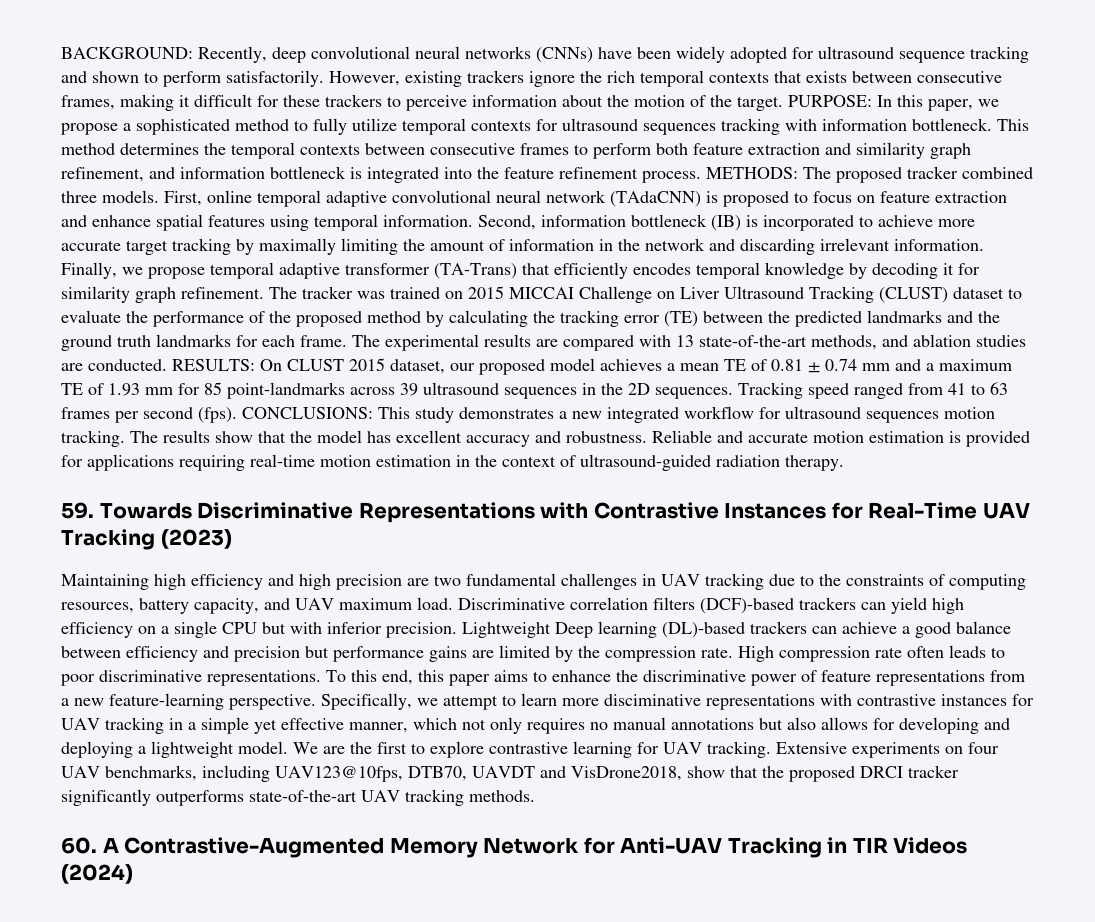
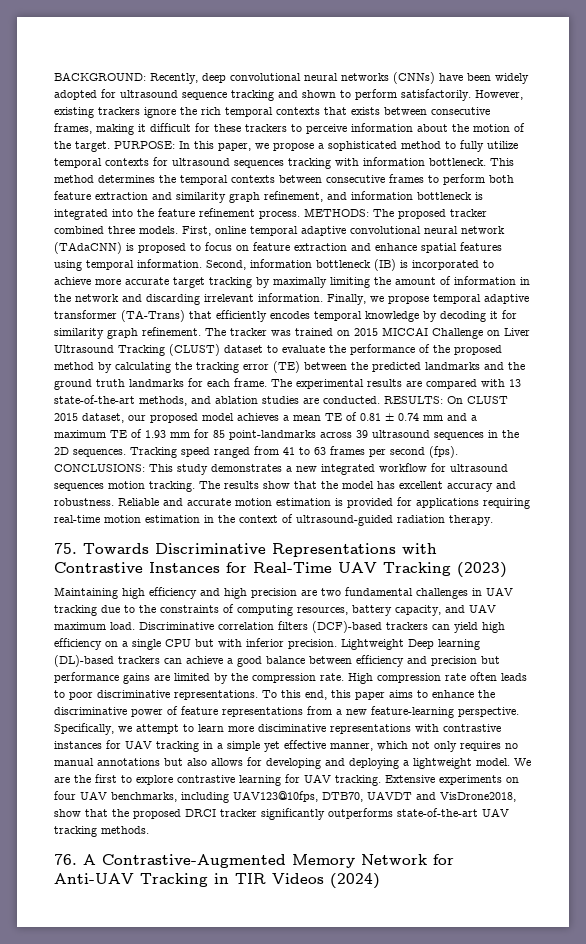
[61,502,94,519] 59. -> [54,543,77,554] 75.
[61,837,97,854] 60. -> [54,854,77,865] 76.

